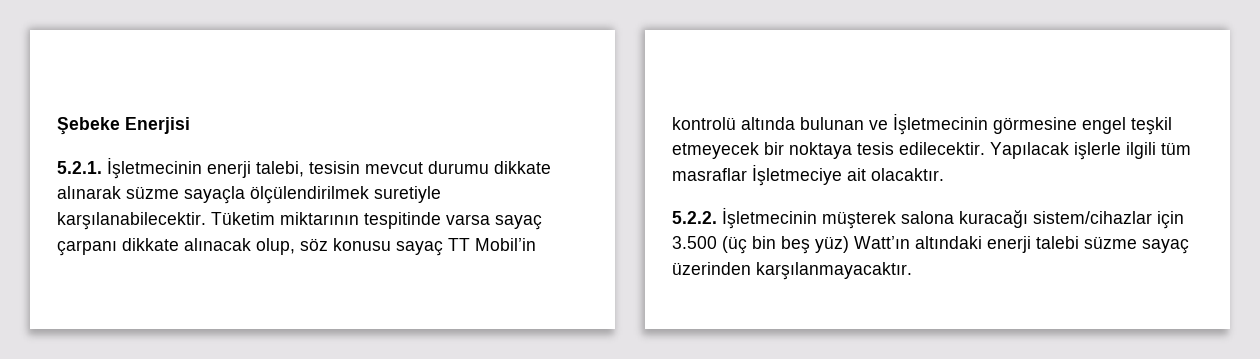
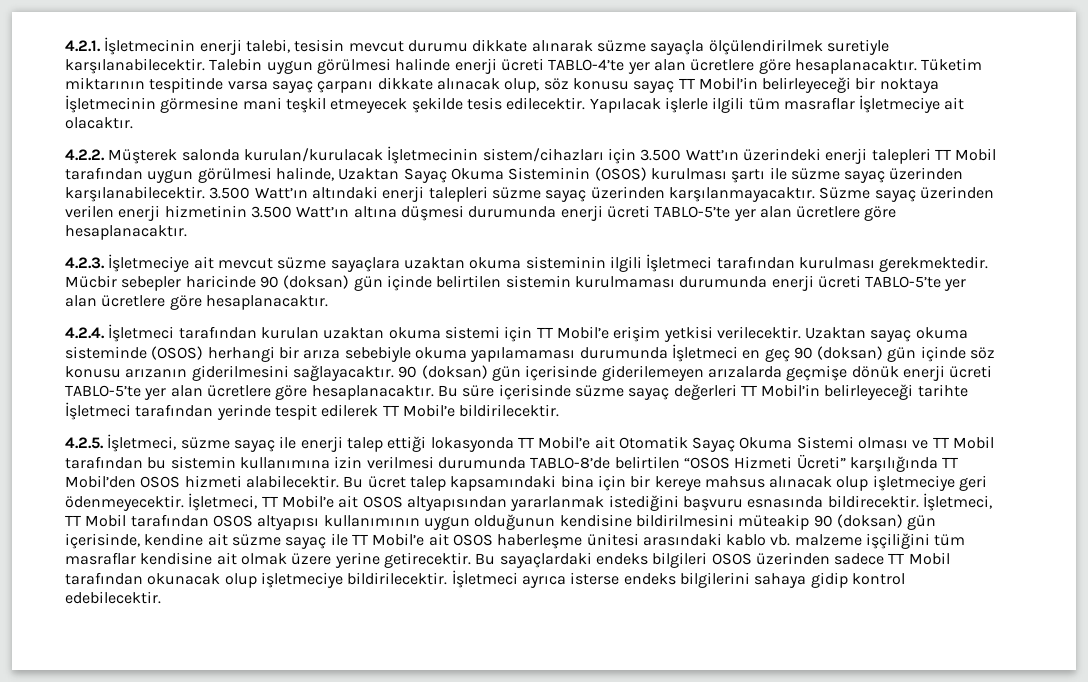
[57,117,190,135] [57,161,102,174] Şebeke Enerjisi // 5.2.1. -> [65,40,101,52] 4.2.1.
(206, 221) none -> [209,58,917,74] Talebin uygun görülmesi halinde enerji ücreti TABLO-4’te yer alan ücretlere göre hesaplanacaktır.
[672,117,888,130] kontrolü altında bulunan ve -> [762,77,939,93] belirleyeceği bir noktaya
[1082,117,1126,134] engel -> [242,97,282,110] mani
[764,142,852,159] bir noktaya -> [411,97,463,113] şekilde
[672,207,1184,229] [672,236,849,254] 5.2.2. İşletmecinin müşterek salona kuracağı sistem/cihazlar için 3.500 (üç bin beş yüz) -> [65,146,997,164] [65,167,964,183] [65,186,251,202] 4.2.2. Müşterek salonda kurulan/kurulacak İşletmecinin sistem/cihazları için 3.500 Watt’ın üzerindeki enerji talepleri TT Mobil tarafından uygun görülmesi halinde, Uzaktan Sayaç Okuma Sisteminin (OSOS) kurulması şartı ile süzme sayaç üzerinden karşılanabilecektir. 3.500
[1036,236,1079,249] talebi -> [428,186,488,202] talepleri
(912, 271) none -> [819,186,994,202] [65,205,897,221] [65,225,187,240] [65,254,989,272] [65,275,967,291] [65,295,328,310] [65,324,968,342] [65,344,996,362] [65,365,993,381] [65,384,968,400] [65,402,560,420] [65,434,995,452] [65,454,959,472] [65,475,988,491] [65,493,992,511] [65,514,937,530] [65,533,966,549] [65,552,950,568] [65,570,905,588] [65,591,161,604] Süzme sayaç üzerinden verilen enerji hizmetinin 3.500 Watt’ın altına düşmesi durumunda enerji ücreti TABLO-5’te yer alan ücretlere göre hesaplanacaktır. // 4.2.3. İşletmeciye ait mevcut süzme sayaçlara uzaktan okuma sisteminin ilgili İşletmeci tarafından kurulması gerekmektedir. Mücbir sebepler haricinde 90 (doksan) gün içinde belirtilen sistemin kurulmaması durumunda enerji ücreti TABLO-5’te yer alan ücretlere göre hesaplanacaktır. // 4.2.4. İşletmeci tarafından kurulan uzaktan okuma sistemi için TT Mobil’e erişim yetkisi verilecektir. Uzaktan sayaç okuma sisteminde (OSOS) herhangi bir arıza sebebiyle okuma yapılamaması durumunda İşletmeci en geç 90 (doksan) gün içinde söz konusu arızanın giderilmesini sağlayacaktır. 90 (doksan) gün içerisinde giderilemeyen arızalarda geçmişe dönük enerji ücreti TABLO-5’te yer alan ücretlere göre hesaplanacaktır. Bu süre içerisinde süzme sayaç değerleri TT Mobil’in belirleyeceği tarihte İşletmeci tarafından yerinde tespit edilerek TT Mobil’e bildirilecektir. // 4.2.5. İşletmeci, süzme sayaç ile enerji talep ettiği lokasyonda TT Mobil’e ait Otomatik Sayaç Okuma Sistemi olması ve TT Mobil tarafından bu sistemin kullanımına izin verilmesi durumunda TABLO-8’de belirtilen “OSOS Hizmeti Ücreti” karşılığında TT Mobil’den OSOS hizmeti alabilecektir. Bu ücret talep kapsamındaki bina için bir kereye mahsus alınacak olup işletmeciye geri ödenmeyecektir. İşletmeci, TT Mobil’e ait OSOS altyapısından yararlanmak istediğini başvuru esnasında bildirecektir. İşletmeci, TT Mobil tarafından OSOS altyapısı kullanımının uygun olduğunun kendisine bildirilmesini müteakip 90 (doksan) gün içerisinde, kendine ait süzme sayaç ile TT Mobil’e ait OSOS haberleşme ünitesi arasındaki kablo vb. malzeme işçiliğini tüm masraflar kendisine ait olmak üzere yerine getirecektir. Bu sayaçlardaki endeks bilgileri OSOS üzerinden sadece TT Mobil tarafından okunacak olup işletmeciye bildirilecektir. İşletmeci ayrıca isterse endeks bilgilerini sahaya gidip kontrol edebilecektir.

